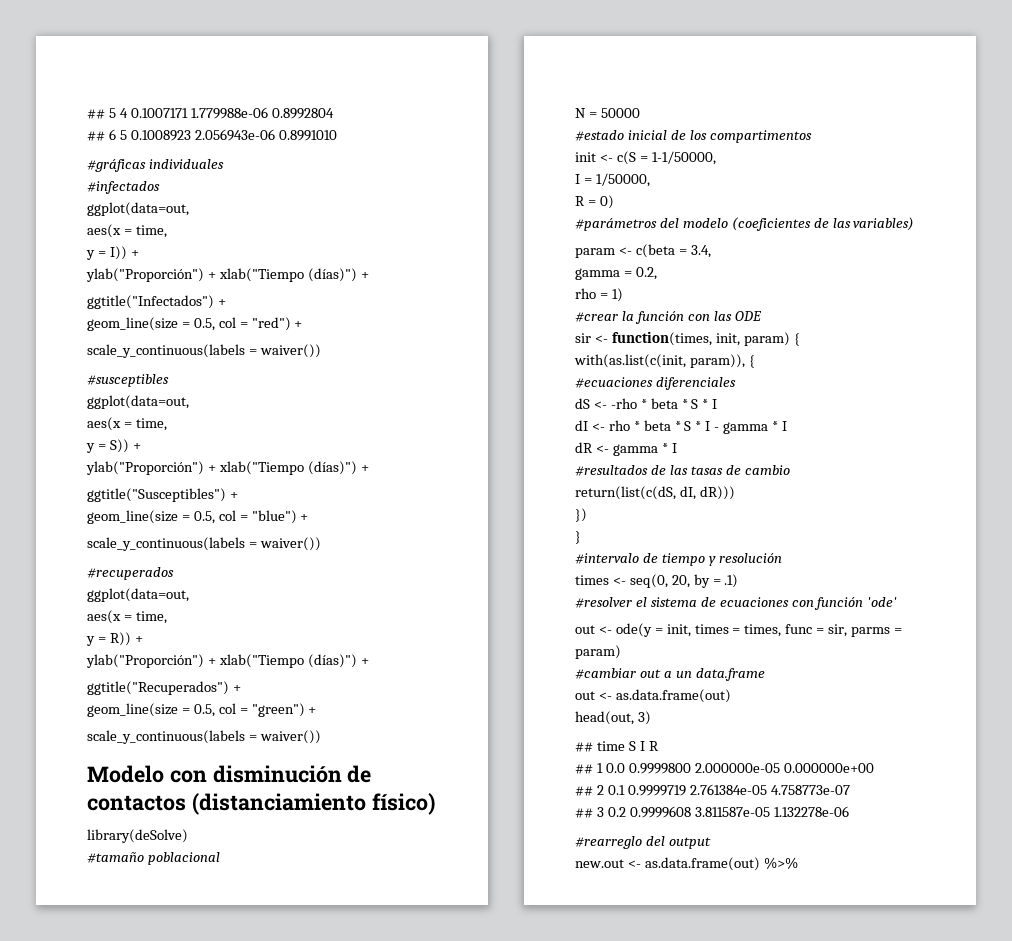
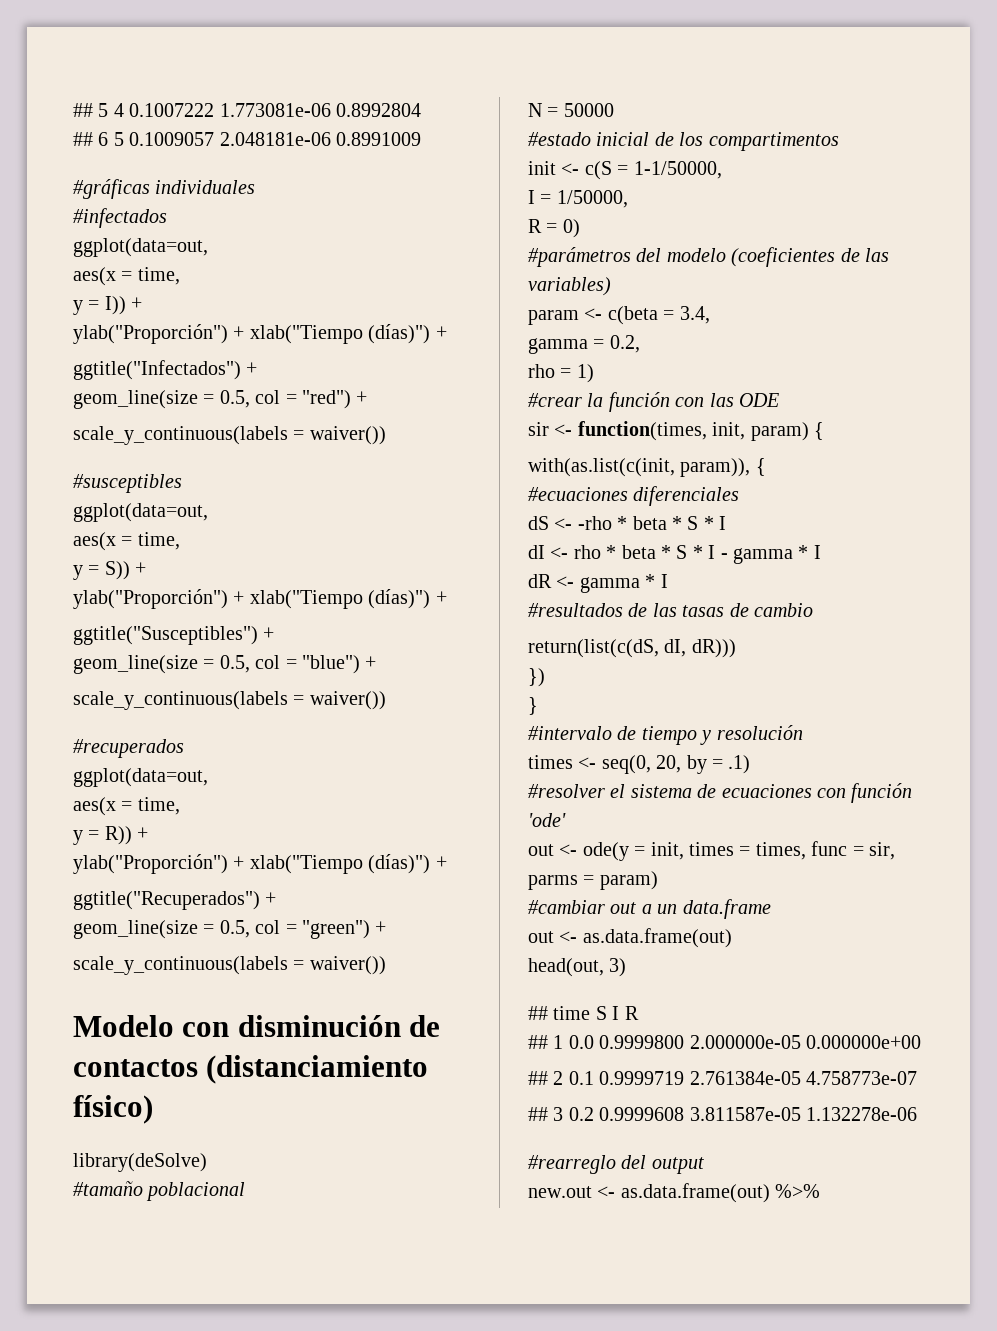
[130,107,268,119] 0.1007171 1.779988e-06 -> [129,103,331,117] 0.1007222 1.773081e-06
[130,129,337,141] 0.1008923 2.056943e-06 0.8991010 -> [129,132,421,146] 0.1009057 2.048181e-06 0.8991009

